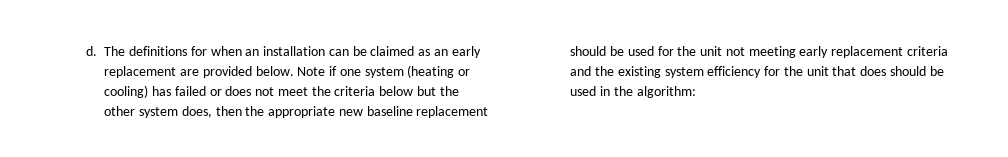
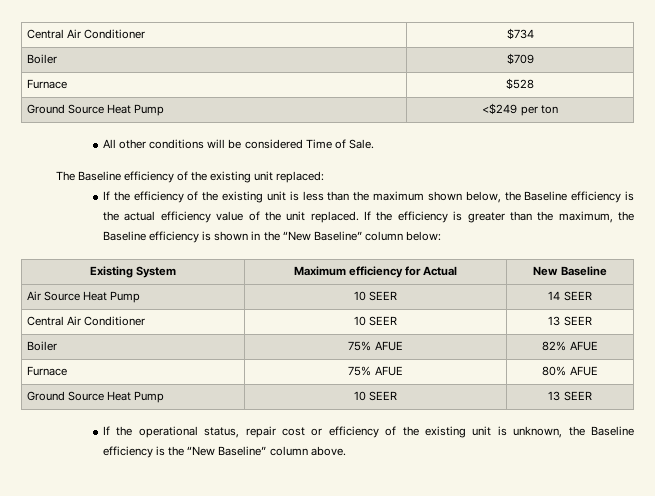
[86,46,481,58] [104,65,471,78] [104,85,459,98] [104,106,489,118] [570,46,948,58] [570,66,944,78] [570,86,696,98] d. The definitions for when an installation can be claimed as an early replacement are provided below. Note if one system (heating or cooling) has failed or does not meet the criteria below but the other system does, then the appropriate new baseline replacement should be used for the unit not meeting early replacement criteria and the existing system efficiency for the unit that does should be used in the algorithm: -> [26,29,145,39] [506,28,534,40] [26,54,57,64] [506,53,534,65] [26,79,67,89] [506,78,534,90] [26,104,164,116] [482,103,558,116] [103,139,374,149] [55,171,325,183] [103,191,634,203] [103,211,635,223] [103,231,441,243] [89,266,177,278] [293,266,458,278] [533,266,607,276] [26,291,140,303] [353,291,398,301] [548,291,592,301] [26,316,145,326] [353,316,398,326] [548,316,592,326] [26,341,57,351] [348,341,403,351] [542,341,598,351] [26,366,67,376] [348,366,403,376] [542,366,598,376] [26,391,164,403] [353,391,398,401] [548,391,592,401] [103,426,634,438] [103,446,346,458] Central Air Conditioner | $734 // Boiler | $709 // Furnace | $528 // Ground Source Heat Pump | <$249 per ton // All other conditions will be considered Time of Sale. // The Baseline efficiency of the existing unit replaced: // If the efficiency of the existing unit is less than the maximum shown below, the Baseline efficiency is the actual efficiency value of the unit replaced. If the efficiency is greater than the maximum, the Baseline efficiency is shown in the “New Baseline” column below: // Existing System | Maximum efficiency for Actual | New Baseline // Air Source Heat Pump | 10 SEER | 14 SEER // Central Air Conditioner | 10 SEER | 13 SEER // Boiler | 75% AFUE | 82% AFUE // Furnace | 75% AFUE | 80% AFUE // Ground Source Heat Pump | 10 SEER | 13 SEER // If the operational status, repair cost or efficiency of the existing unit is unknown, the Baseline efficiency is the “New Baseline” column above.

